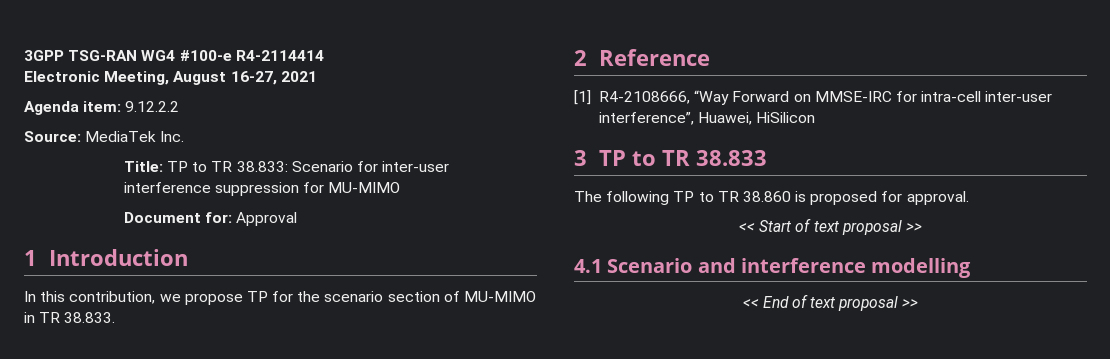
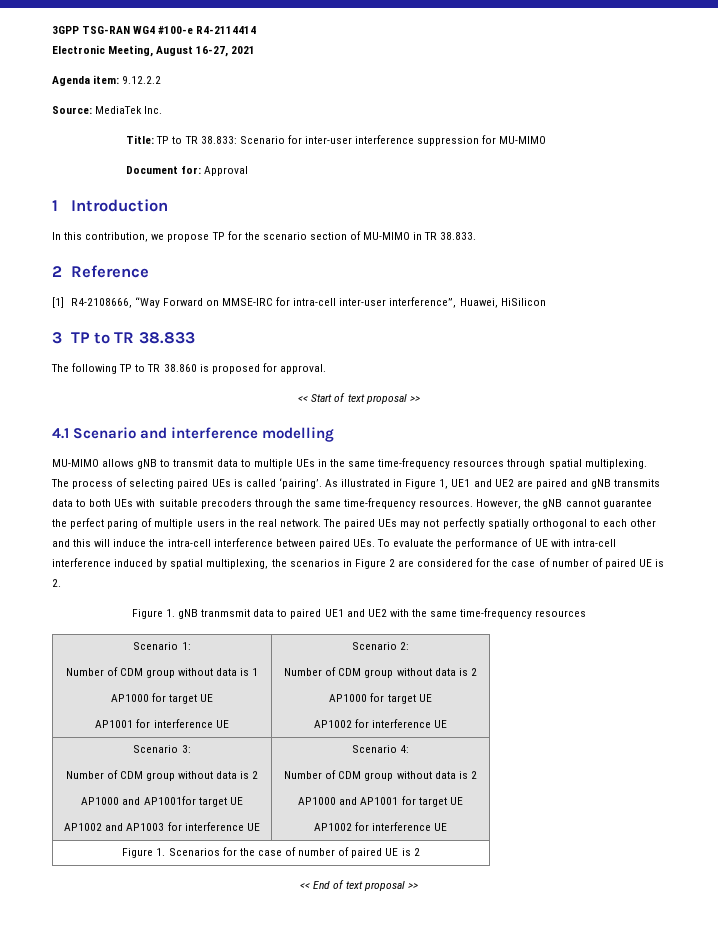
(972, 268) none -> [52,458,647,469] [51,478,661,489] [52,498,652,509] [52,518,657,529] [52,538,616,549] [52,558,665,569] [52,579,61,587] [131,608,587,619] [133,642,191,650] [65,667,259,678] [110,693,214,704] [95,719,229,728] [351,642,410,650] [284,667,477,678] [329,693,432,704] [313,719,448,728] [133,745,191,753] [65,770,259,781] [81,796,243,807] [64,822,260,831] [351,745,410,753] [284,770,477,781] [298,796,463,807] [313,822,448,831] [122,847,420,858] // MU-MIMO allows gNB to transmit data to multiple UEs in the same time-frequency resources through spatial multiplexing. The process of selecting paired UEs is called ‘pairing’. As illustrated in Figure 1, UE1 and UE2 are paired and gNB transmits data to both UEs with suitable precoders through the same time-frequency resources. However, the gNB cannot guarantee the perfect paring of multiple users in the real network. The paired UEs may not perfectly spatially orthogonal to each other and this will induce the intra-cell interference between paired UEs. To evaluate the performance of UE with intra-cell interference induced by spatial multiplexing, the scenarios in Figure 2 are considered for the case of number of paired UE is 2. // Figure 1. gNB tranmsmit data to paired UE1 and UE2 with the same time-frequency resources // Scenario 1: // Number of CDM group without data is 1 // AP1000 for target UE // AP1001 for interference UE | Scenario 2: // Number of CDM group without data is 2 // AP1000 for target UE // AP1002 for interference UE // Scenario 3: // Number of CDM group without data is 2 // AP1000 and AP1001for target UE // AP1002 and AP1003 for interference UE | Scenario 4: // Number of CDM group without data is 2 // AP1000 and AP1001 for target UE // AP1002 for interference UE // Figure 1. Scenarios for the case of number of paired UE is 2

